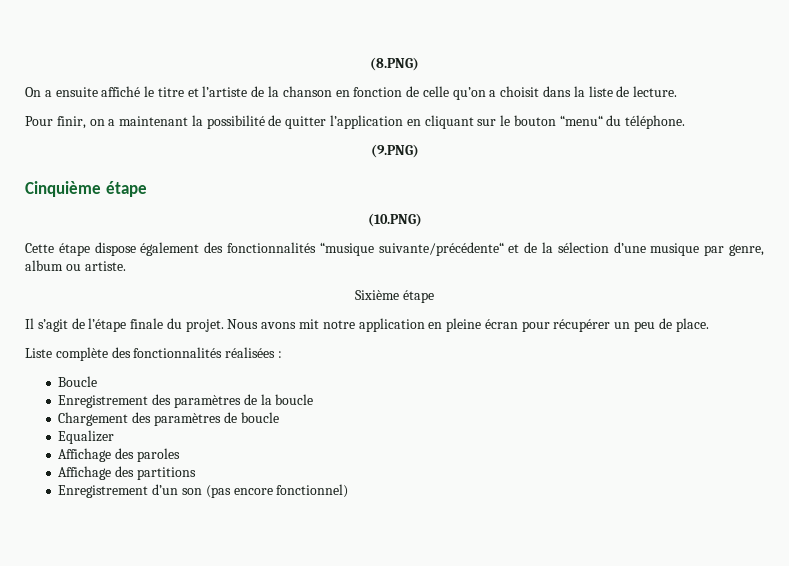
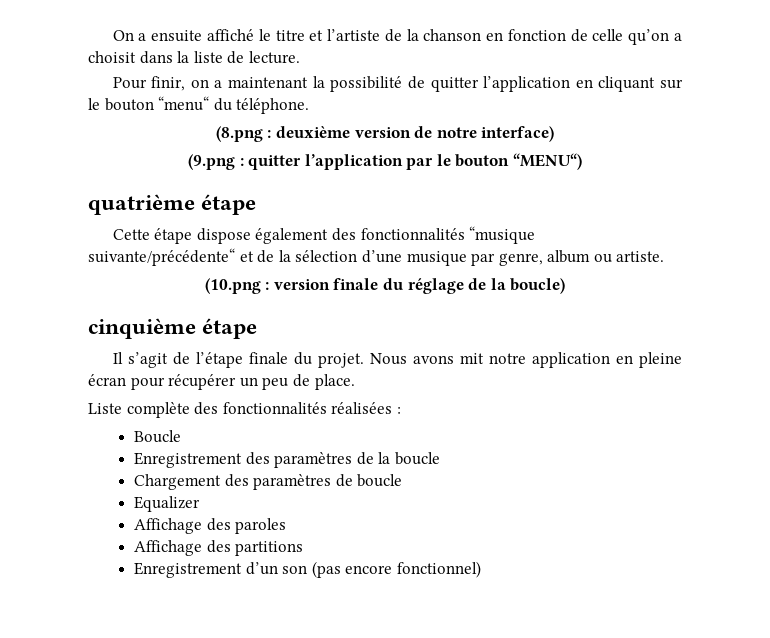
[370,57,419,71] (8.PNG) // -> (112, 35) none
[370,144,419,158] [25,181,147,197] [367,213,422,227] (9.PNG) // Cinquième étape // (10.PNG) -> [215,126,555,142] [187,153,583,170] [88,194,257,215] (8.png : deuxième version de notre interface) // (9.png : quitter l’application par le bouton “MENU“) // quatrième étape
[355,290,400,300] Sixième -> [204,278,566,294] [88,318,196,339] (10.png : version finale du réglage de la boucle) // cinquième

